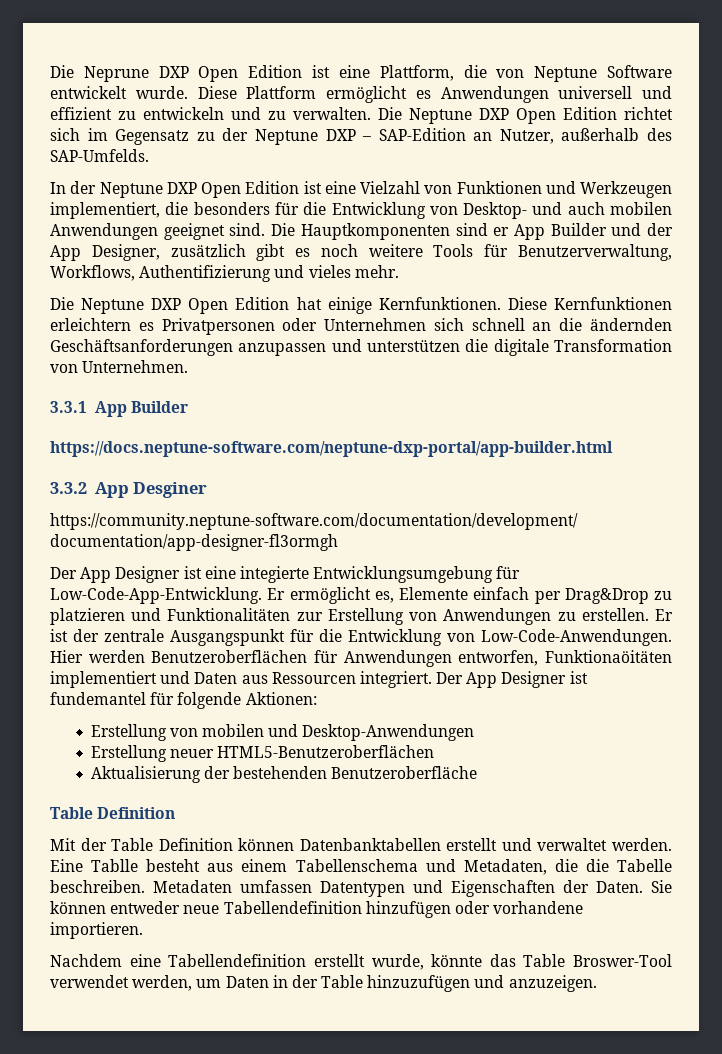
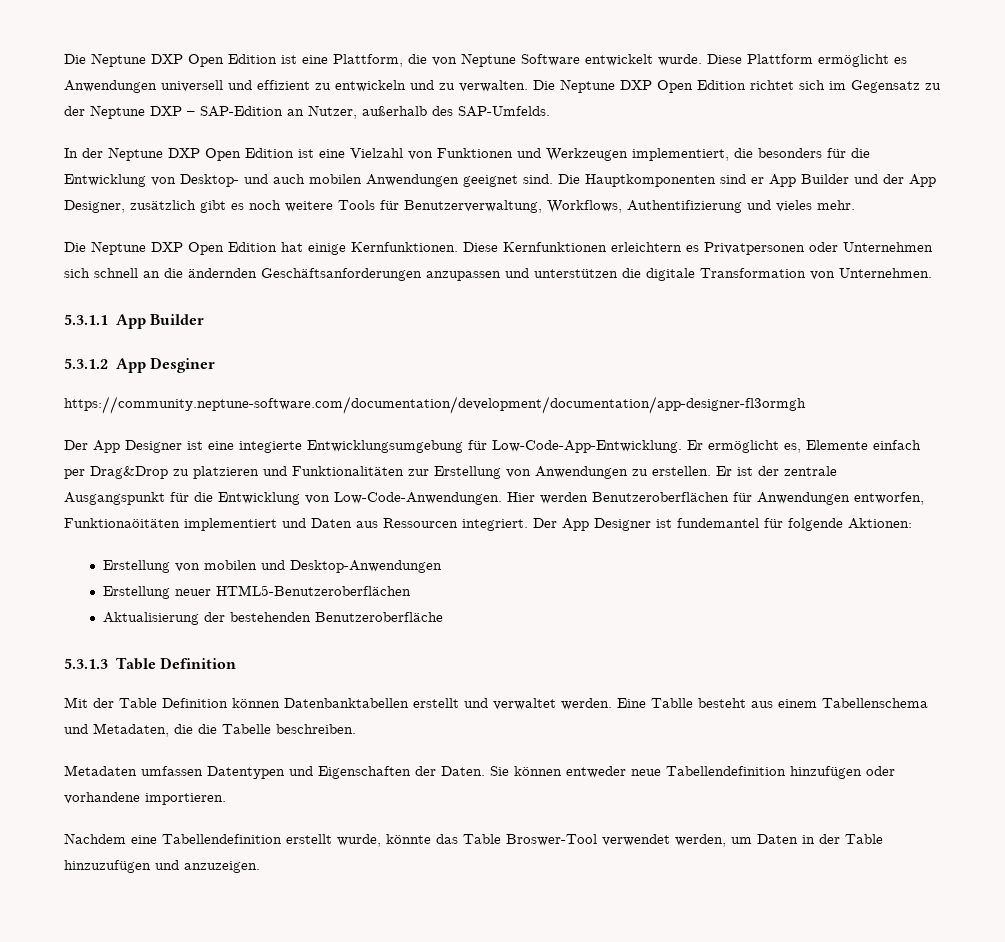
[50,65,149,82] Die Neprune -> [64,53,146,67] Die Neptune
[50,401,87,413] 3.3.1 -> [64,314,108,325] 5.3.1.1
[50,441,613,457] [50,482,87,494] https://docs.neptune-software.com/neptune-dxp-portal/app-builder.html // 3.3.2 -> [64,358,108,369] 5.3.1.2
(478, 772) none -> [64,658,108,669] 5.3.1.3
(145, 886) none -> (356, 729) //

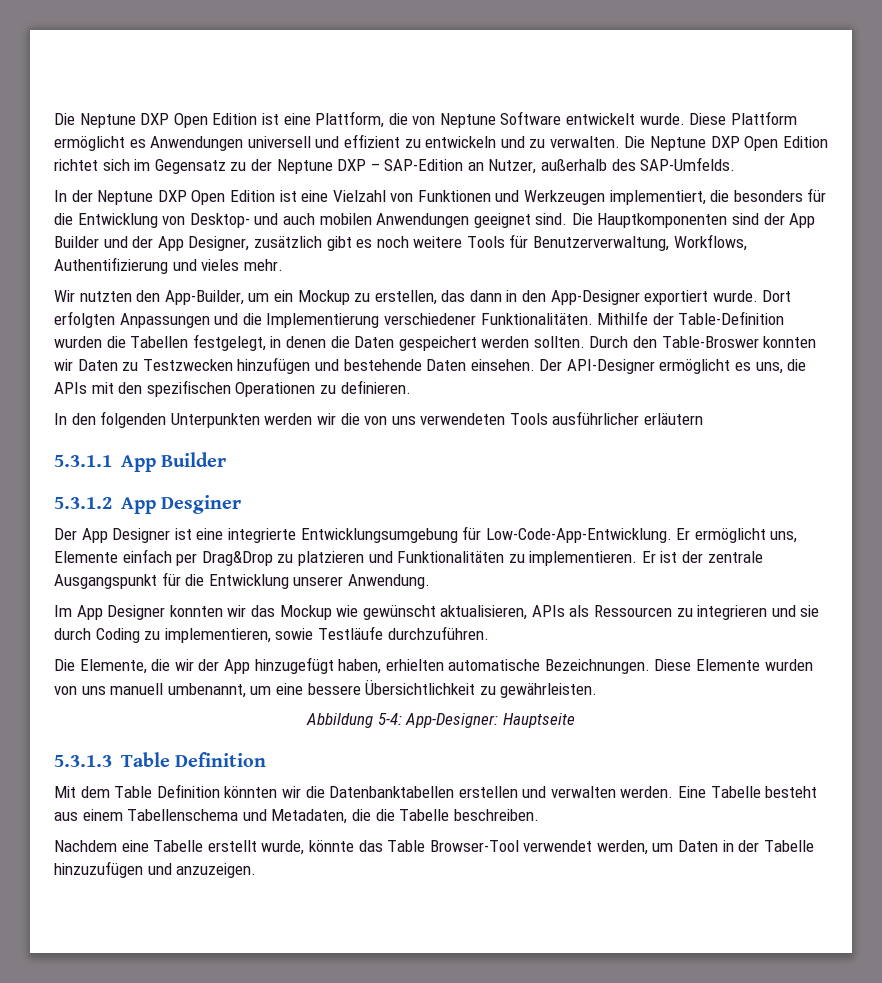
[751,177,764,184] er -> [763,213,785,225] der
[64,241,933,255] [64,268,932,281] Die Neptune DXP Open Edition hat einige Kernfunktionen. Diese Kernfunktionen erleichtern es Privatpersonen oder Unternehmen sich schnell an die ändernden Geschäftsanforderungen anzupassen und unterstützen die digitale Transformation von Unternehmen. -> [54,290,792,305] [54,311,785,328] [54,334,817,351] [54,357,807,374] [54,380,411,397] [54,411,704,428] Wir nutzten den App-Builder, um ein Mockup zu erstellen, das dann in den App-Designer exportiert wurde. Dort erfolgten Anpassungen und die Implementierung verschiedener Funktionalitäten. Mithilfe der Table-Definition wurden die Tabellen festgelegt, in denen die Daten gespeichert werden sollten. Durch den Table-Broswer konnten wir Daten zu Testzwecken hinzufügen und bestehende Daten einsehen. Der API-Designer ermöglicht es uns, die APIs mit den spezifischen Operationen zu definieren. // In den folgenden Unterpunkten werden wir die von uns verwendeten Tools ausführlicher erläutern
[64,396,806,414] // https://community.neptune-software.com/documentation/development/documentation/app-designer-fl3ormgh -> (241, 504) none
[239,441,302,453] integierte -> [227,528,296,543] integrierte
[784,443,801,453] es, -> [770,531,798,543] uns,
[408,466,711,479] zur Erstellung von Anwendungen zu erstellen. -> [508,551,638,566] zu implementieren.
[305,492,924,505] [64,518,912,531] [103,560,443,573] [103,585,412,599] [103,612,444,625] von Low-Code-Anwendungen. Hier werden Benutzeroberflächen für Anwendungen entworfen, Funktionaöitäten implementiert und Daten aus Ressourcen integriert. Der App Designer ist fundemantel für folgende Aktionen: // Erstellung von mobilen und Desktop-Anwendungen // Erstellung neuer HTML5-Benutzeroberflächen // Aktualisierung der bestehenden Benutzeroberfläche -> [293,574,430,589] [54,605,820,620] [54,626,489,643] [54,657,813,674] [54,679,598,698] [306,713,575,728] unserer Anwendung. // Im App Designer konnten wir das Mockup wie gewünscht aktualisieren, APIs als Ressourcen zu integrieren und sie durch Coding zu implementieren, sowie Testläufe durchzuführen. // Die Elemente, die wir der App hinzugefügt haben, erhielten automatische Bezeichnungen. Diese Elemente wurden von uns manuell umbenannt, um eine bessere Übersichtlichkeit zu gewährleisten. // Abbildung 5-4: App-Designer: Hauptseite
[93,698,556,710] der Table Definition können Datenbanktabellen erstellt und verwaltet -> [80,784,616,798] dem Table Definition könnten wir die Datenbanktabellen erstellen und verwalten
[651,698,693,708] Tablle -> [710,786,761,798] Tabelle
[64,765,895,779] [64,792,226,805] // Metadaten umfassen Datentypen und Eigenschaften der Daten. Sie können entweder neue Tabellendefinition hinzufügen oder vorhandene importieren. -> (539, 815) none
[162,834,282,844] Tabellendefinition -> [153,840,204,852] Tabelle
[506,834,597,846] Broswer-Tool -> [429,840,519,852] Browser-Tool
[845,834,883,844] Table -> [763,840,814,852] Tabelle

